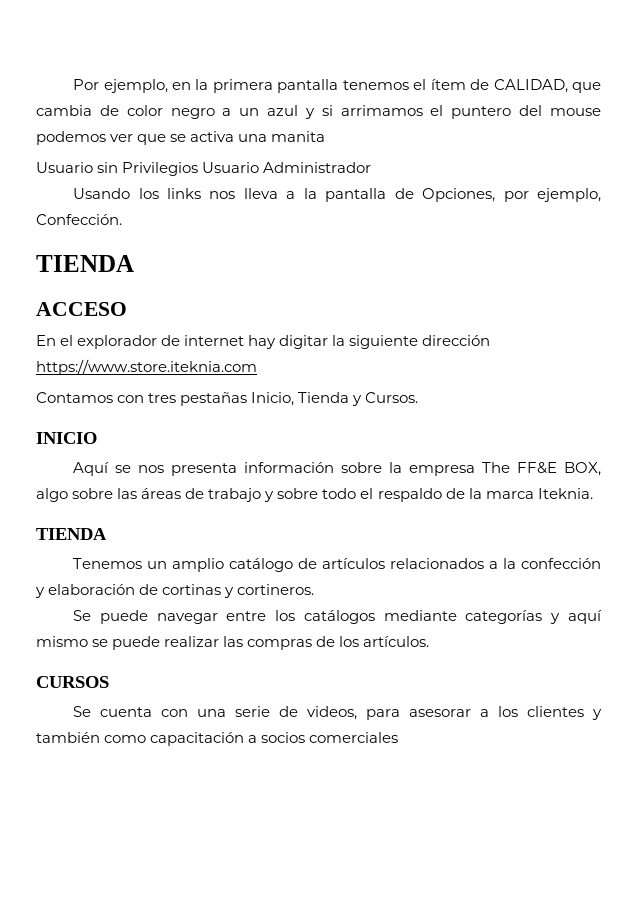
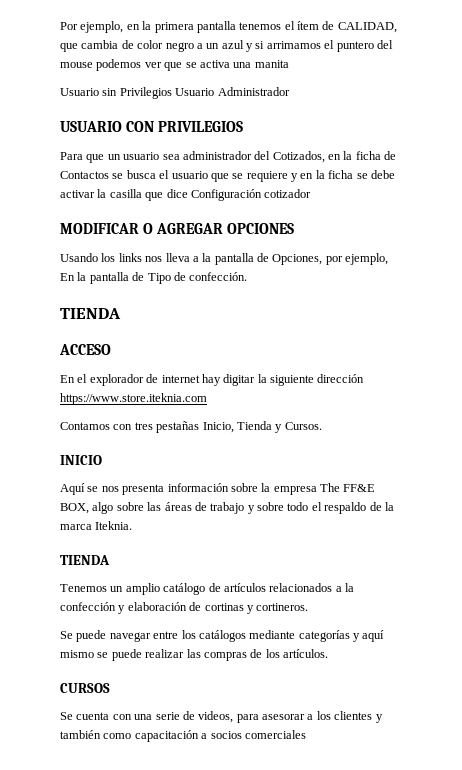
(372, 167) none -> [60,121,244,132] [60,151,397,163] [60,170,395,182] [60,189,312,201] [60,223,295,234] // USUARIO CON PRIVILEGIOS // Para que un usuario sea administrador del Cotizados, en la ficha de Contactos se busca el usuario que se requiere y en la ficha se debe activar la casilla que dice Configuración cotizador // MODIFICAR O AGREGAR OPCIONES
[36,214,122,225] Confección. -> [60,272,248,284] En la pantalla de Tipo de confección.

